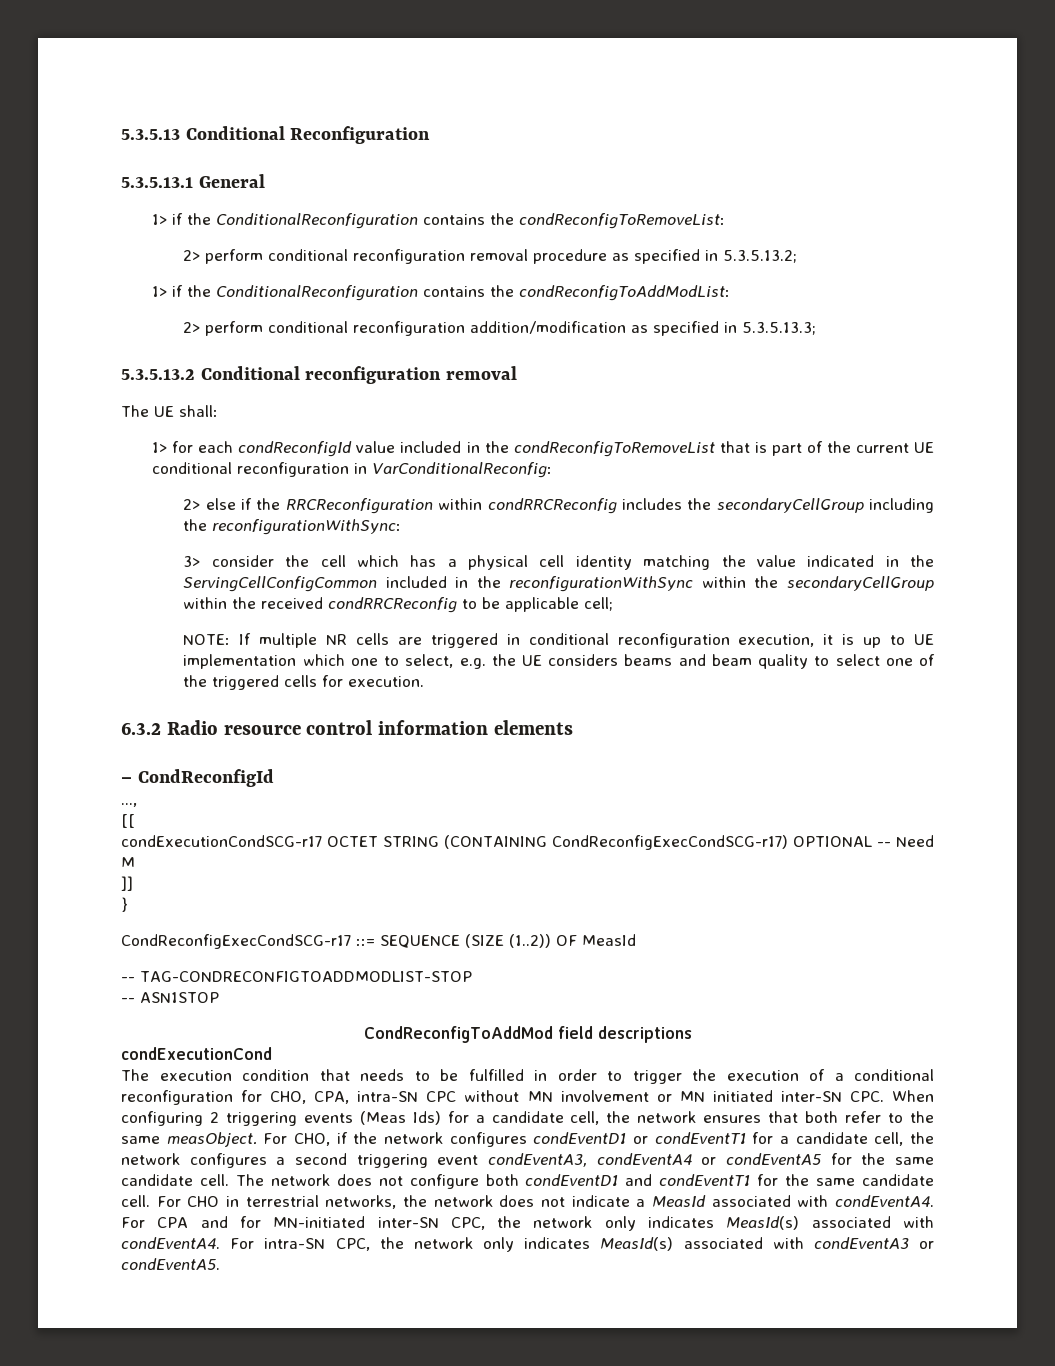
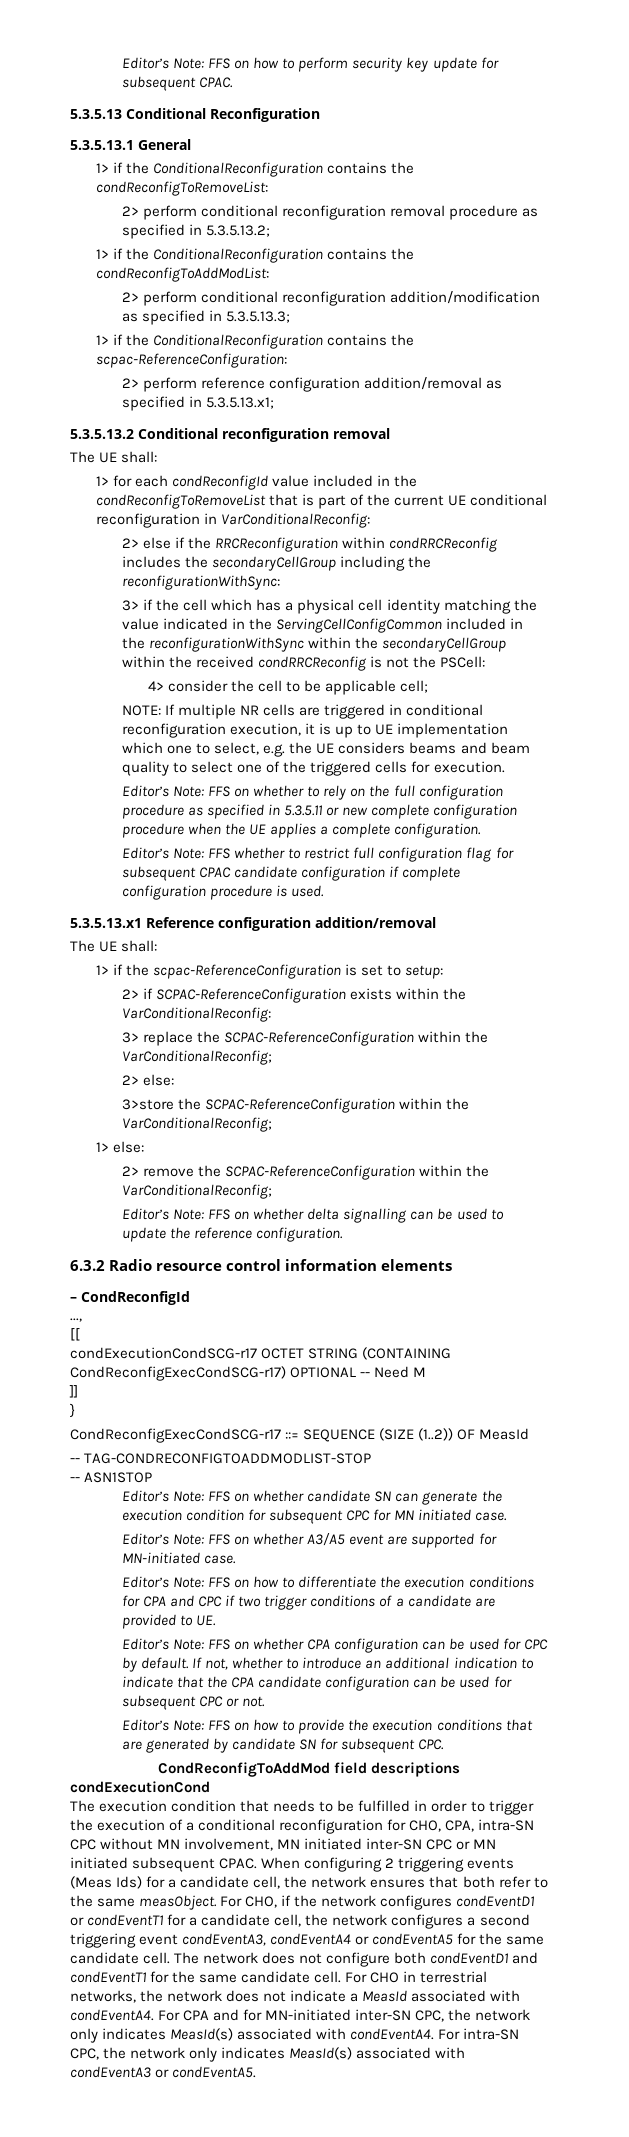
(121, 134) none -> [122,57,499,72] [122,76,234,91] Editor’s Note: FFS on how to perform security key update for subsequent CPAC. //
(817, 328) none -> [96,334,415,349] [96,353,288,368] [122,377,503,392] [122,396,275,411] // 1> if the ConditionalReconfiguration contains the scpac-ReferenceConfiguration: // 2> perform reference configuration addition/removal as specified in 5.3.5.13.x1;
[211,555,274,567] consider -> [143,599,154,610] if
(458, 605) none -> [370,656,486,668] [148,680,283,692] is not the PSCell: // 4> consider the cell
(425, 681) none -> [122,785,503,800] [122,804,518,819] [122,823,482,838] [122,847,514,862] [122,866,461,881] [122,885,325,900] [70,917,436,931] [70,940,158,952] [96,964,444,979] [122,988,467,1003] [122,1007,272,1022] [122,1031,489,1046] [122,1050,273,1065] [122,1074,175,1086] [122,1098,470,1113] [122,1117,273,1132] [96,1141,145,1153] [122,1165,490,1180] [122,1184,273,1199] [122,1208,504,1223] [122,1227,344,1242] // Editor’s Note: FFS on whether to rely on the full configuration procedure as specified in 5.3.5.11 or new complete configuration procedure when the UE applies a complete configuration. // Editor’s Note: FFS whether to restrict full configuration flag for subsequent CPAC candidate configuration if complete configuration procedure is used. // 5.3.5.13.x1 Reference configuration addition/removal // The UE shall: // 1> if the scpac-ReferenceConfiguration is set to setup: // 2> if SCPAC-ReferenceConfiguration exists within the VarConditionalReconfig: // 3> replace the SCPAC-ReferenceConfiguration within the VarConditionalReconfig; // 2> else: // 3>store the SCPAC-ReferenceConfiguration within the VarConditionalReconfig; // 1> else: // 2> remove the SCPAC-ReferenceConfiguration within the VarConditionalReconfig; // Editor’s Note: FFS on whether delta signalling can be used to update the reference configuration.
(219, 997) none -> [122,1490,502,1505] [122,1509,508,1524] [122,1533,497,1548] [122,1552,237,1564] [122,1576,534,1588] [122,1595,495,1610] [122,1614,217,1629] [122,1638,548,1653] [122,1657,534,1672] [122,1676,512,1691] [122,1695,266,1710] [122,1719,533,1734] [122,1738,445,1753] // Editor’s Note: FFS on whether candidate SN can generate the execution condition for subsequent CPC for MN initiated case. // Editor’s Note: FFS on whether A3/A5 event are supported for MN-initiated case. // Editor’s Note: FFS on how to differentiate the execution conditions for CPA and CPC if two trigger conditions of a candidate are provided to UE. // Editor’s Note: FFS on whether CPA configuration can be used for CPC by default. If not, whether to introduce an additional indication to indicate that the CPA candidate configuration can be used for subsequent CPC or not. // Editor’s Note: FFS on how to provide the execution conditions that are generated by candidate SN for subsequent CPC.
[560,1090,649,1102] involvement -> [184,1838,453,1851] involvement, MN initiated inter-SN CPC
[780,1091,884,1102] inter-SN CPC. -> [132,1857,258,1872] subsequent CPAC.

